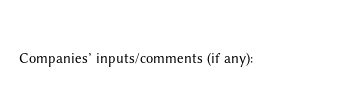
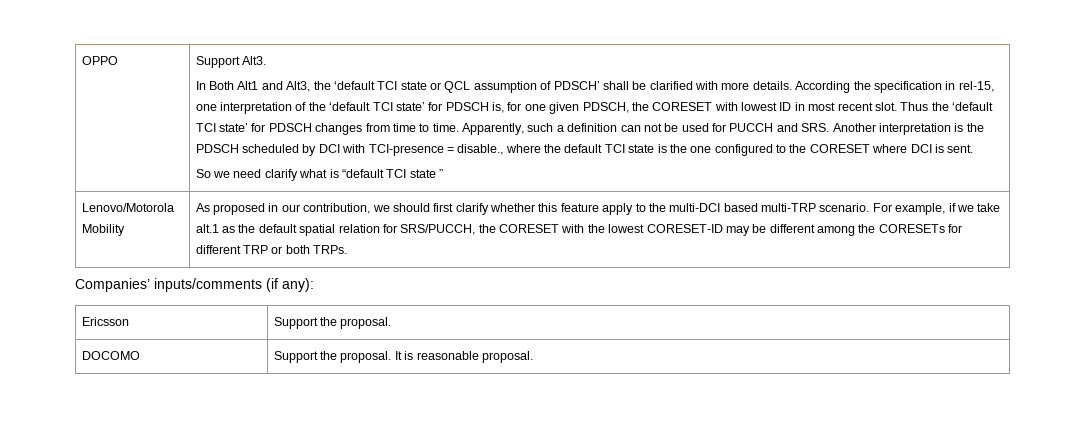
[19,52,253,67] Companies’ inputs/comments (if any): -> [81,56,118,65] [195,56,267,68] [195,81,994,93] [195,102,994,114] [195,123,984,135] [195,144,974,156] [195,169,444,181] [81,203,174,212] [81,224,125,236] [195,203,1001,215] [195,224,963,236] [195,245,348,254] [75,278,314,292] [81,317,129,326] [273,317,392,329] [81,351,140,360] [273,351,533,363] OPPO | Support Alt3. // In Both Alt1 and Alt3, the ‘default TCI state or QCL assumption of PDSCH’ shall be clarified with more details. According the specification in rel-15, one interpretation of the ‘default TCI state’ for PDSCH is, for one given PDSCH, the CORESET with lowest ID in most recent slot. Thus the ‘default TCI state’ for PDSCH changes from time to time. Apparently, such a definition can not be used for PUCCH and SRS. Another interpretation is the PDSCH scheduled by DCI with TCI-presence = disable., where the default TCI state is the one configured to the CORESET where DCI is sent. // So we need clarify what is “default TCI state ” // Lenovo/Motorola Mobility | As proposed in our contribution, we should first clarify whether this feature apply to the multi-DCI based multi-TRP scenario. For example, if we take alt.1 as the default spatial relation for SRS/PUCCH, the CORESET with the lowest CORESET-ID may be different among the CORESETs for different TRP or both TRPs. // Companies’ inputs/comments (if any): // Ericsson | Support the proposal. // DOCOMO | Support the proposal. It is reasonable proposal.

